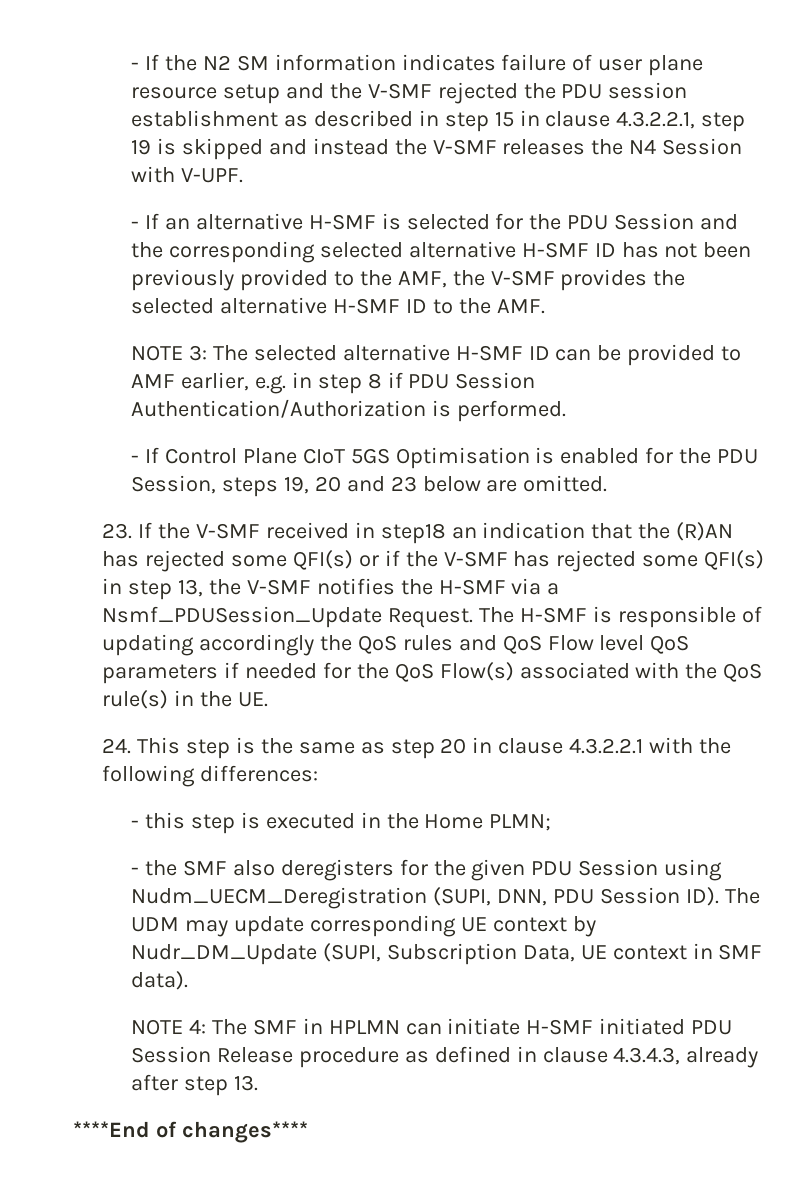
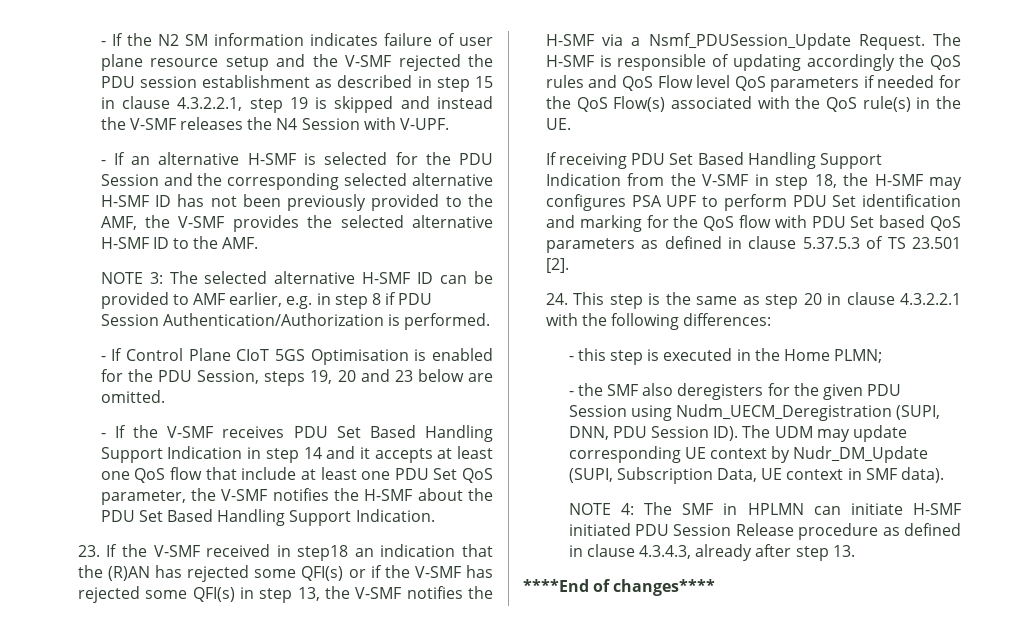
(608, 483) none -> [100,425,493,442] [100,446,493,463] [100,467,493,483] [100,488,494,505] [100,509,435,526] // - If the V-SMF receives PDU Set Based Handling Support Indication in step 14 and it accepts at least one QoS flow that include at least one PDU Set QoS parameter, the V-SMF notifies the H-SMF about the PDU Set Based Handling Support Indication.
(268, 699) none -> [545,152,882,169] [545,173,962,190] [545,194,961,211] [545,215,961,232] [545,236,962,253] [545,258,569,273] // If receiving PDU Set Based Handling Support Indication from the V-SMF in step 18, the H-SMF may configures PSA UPF to perform PDU Set identification and marking for the QoS flow with PDU Set based QoS parameters as defined in clause 5.37.5.3 of TS 23.501 [2].

